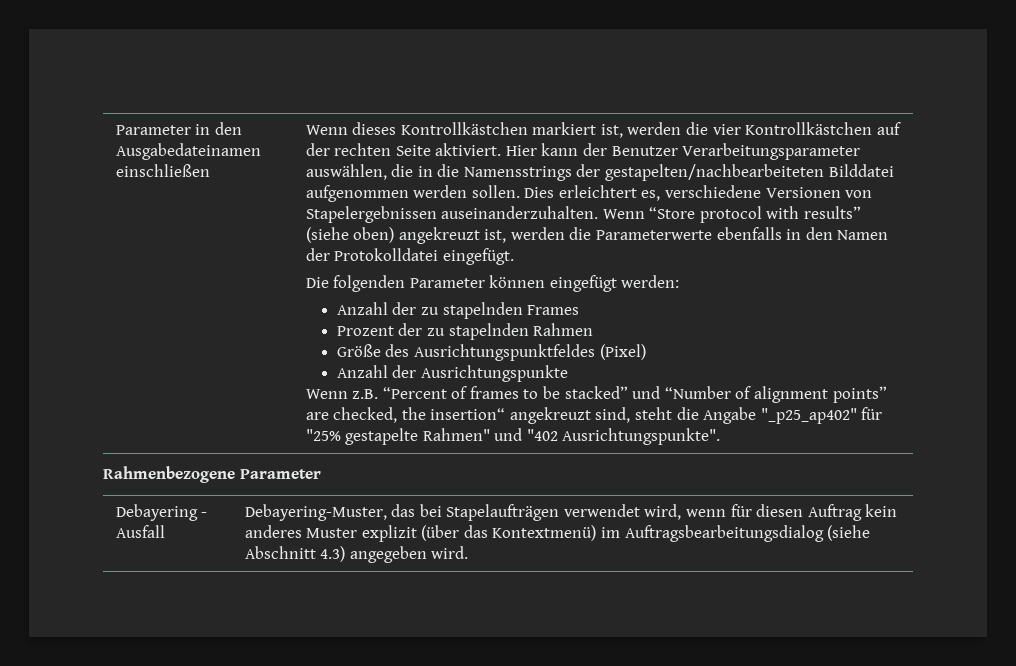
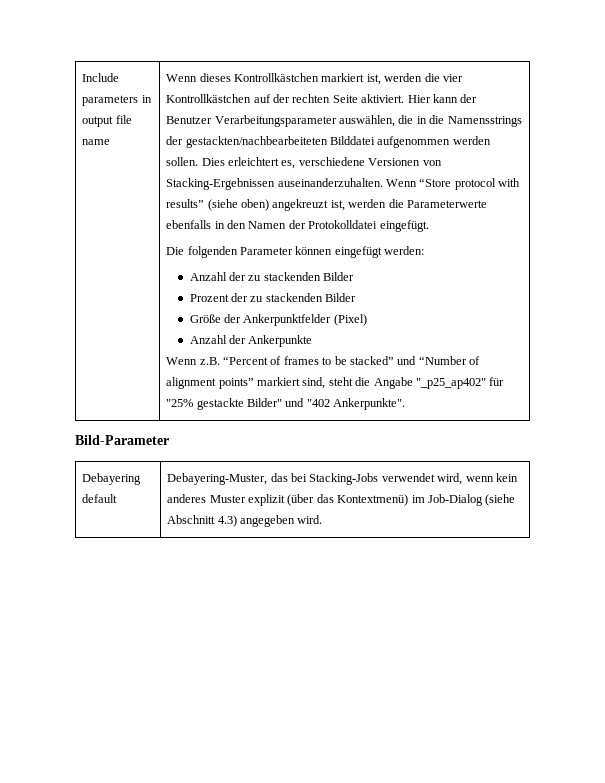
[115,122,242,135] [115,143,261,160] [115,164,210,177] Parameter in den Ausgabedateinamen einschließen -> [82,73,120,82] [82,95,152,106] [82,115,132,127] [82,139,111,145] Include parameters in output file name
[605,164,825,181] gestapelten/nachbearbeiteten -> [185,136,328,148] gestackten/nachbearbeiteten
[305,206,437,223] Stapelergebnissen -> [166,178,276,190] Stacking-Ergebnissen
[442,302,580,319] stapelnden Frames -> [263,272,355,281] stackenden Bilder
[448,323,594,340] stapelnden Rahmen -> [265,293,357,302] stackenden Bilder
[385,344,595,361] des Ausrichtungspunktfeldes -> [223,314,332,326] der Ankerpunktfelder
[420,365,568,382] Ausrichtungspunkte -> [248,335,313,347] Ankerpunkte
[305,407,591,424] are checked, the insertion“ angekreuzt -> [257,377,301,386] markiert
[345,428,721,445] [103,466,321,483] gestapelte Rahmen" und "402 Ausrichtungspunkte". // Rahmenbezogene Parameter -> [196,398,406,410] [75,435,169,445] gestackte Bilder" und "402 Ankerpunkte". // Bild-Parameter
[201,512,208,517] [115,525,165,538] - Ausfall -> [82,494,118,503] default
[446,504,560,521] Stapelaufträgen -> [309,473,379,485] Stacking-Jobs
[730,504,862,521] für diesen Auftrag -> (494, 479) none
[624,525,824,542] Auftragsbearbeitungsdialog -> [427,494,483,506] Job-Dialog

